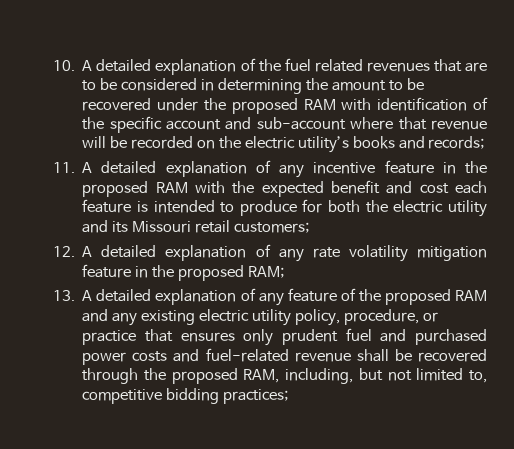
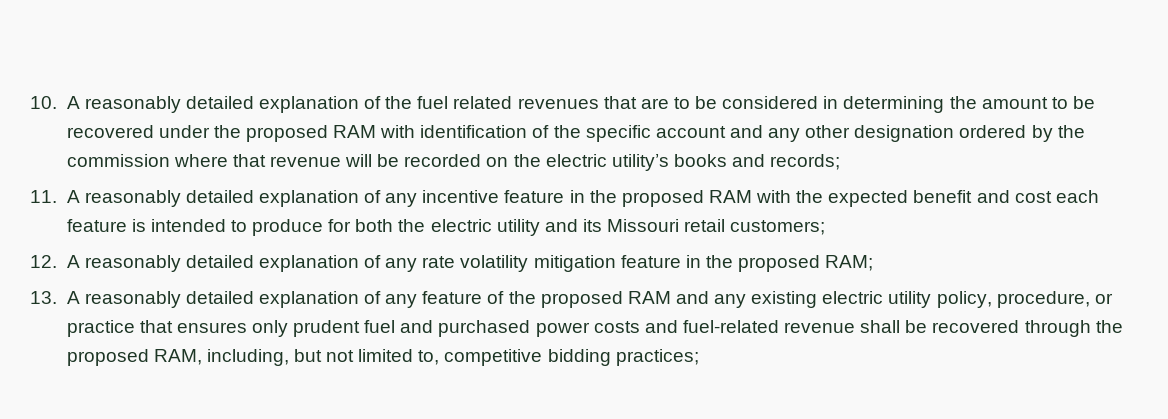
(93, 65) none -> [84,96,181,113] reasonably
[256,117,346,130] sub-account -> [768,125,1085,142] [66,154,170,167] any other designation ordered by the commission
(93, 167) none -> [84,190,181,207] reasonably
(93, 251) none -> [84,255,181,272] reasonably
(93, 295) none -> [84,291,181,308] reasonably

